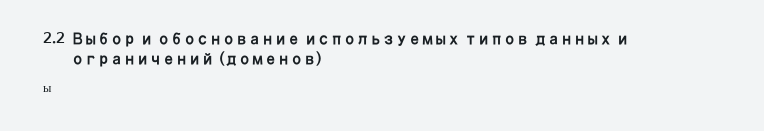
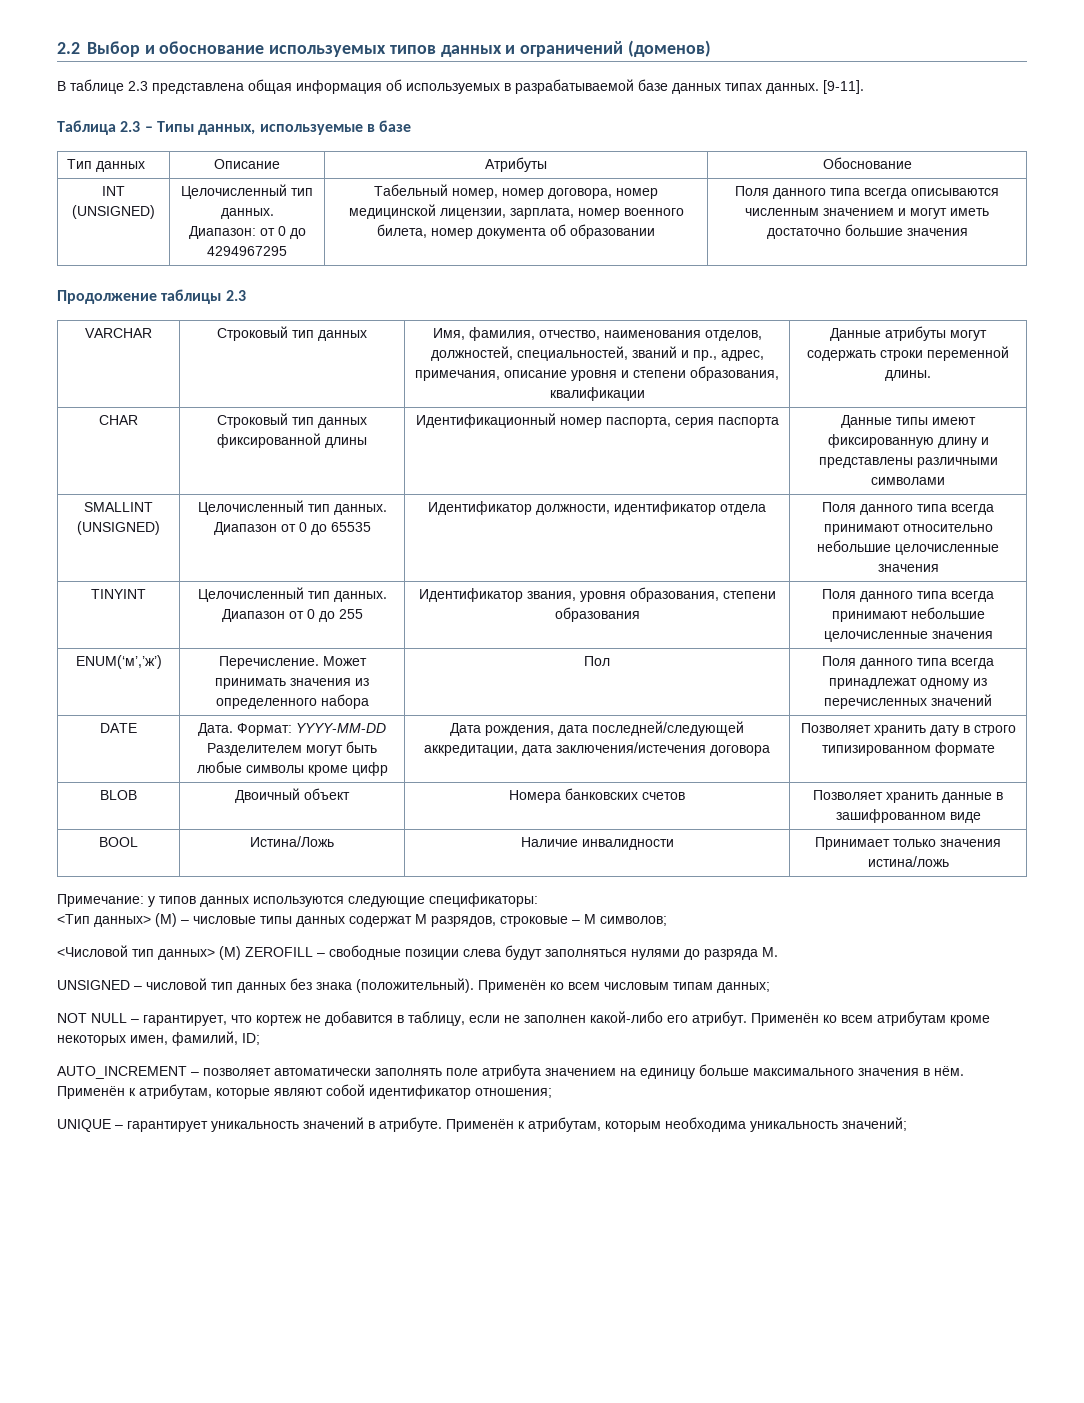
[43,86,52,92] ы -> [57,79,864,94] [57,120,412,135] [67,159,146,172] [214,159,280,169] [485,157,547,172] [822,157,912,169] [102,186,125,196] [72,205,155,219] [181,184,313,199] [220,208,274,219] [188,226,306,239] [207,246,287,256] [374,184,658,199] [348,204,684,219] [377,224,655,239] [735,186,999,199] [745,208,989,219] [766,224,968,239] [57,289,246,304] [85,328,152,338] [217,326,367,341] [432,327,762,341] [430,346,764,361] [415,366,779,381] [549,387,645,401] [830,326,987,341] [807,346,1009,361] [885,370,931,381] [99,415,138,425] [217,413,367,428] [217,433,368,448] [415,413,779,428] [841,415,976,428] [827,434,989,448] [818,457,998,468] [871,477,945,485] [84,502,153,512] [77,521,160,535] [197,500,387,515] [213,522,371,535] [428,501,766,515] [822,502,994,515] [823,524,993,535] [817,540,999,555] [877,564,939,572] [91,589,146,599] [197,587,387,602] [221,609,363,622] [418,587,776,602] [554,607,640,622] [822,589,994,602] [831,607,985,622] [823,631,993,642] [75,655,162,669] [218,656,367,669] [215,678,370,689] [215,694,369,709] [584,656,610,666] [822,656,994,669] [829,678,987,689] [824,694,992,709] [100,723,137,733] [198,723,387,736] [207,741,378,756] [196,761,388,776] [450,721,744,736] [424,742,770,756] [800,723,1016,736] [821,742,995,756] [100,790,137,800] [235,788,350,803] [509,788,685,803] [813,790,1003,803] [835,809,981,823] [99,837,138,847] [250,836,334,847] [520,837,674,850] [815,837,1001,850] [867,856,949,867] [57,893,538,907] [57,913,667,927] [57,945,778,960] [57,978,770,993] [57,1011,990,1026] [57,1031,260,1046] [57,1064,964,1079] [57,1084,552,1099] [57,1117,907,1132] В таблице 2.3 представлена общая информация об используемых в разрабатываемой базе данных типах данных. [9-11]. // Таблица 2.3 – Типы данных, используемые в базе // Тип данных | Описание | Атрибуты | Обоснование // INT (UNSIGNED) | Целочисленный тип данных. // Диапазон: от 0 до 4294967295 | Табельный номер, номер договора, номер медицинской лицензии, зарплата, номер военного билета, номер документа об образовании | Поля данного типа всегда описываются численным значением и могут иметь достаточно большие значения // Продолжение таблицы 2.3 // VARCHAR | Строковый тип данных | Имя, фамилия, отчество, наименования отделов, должностей, специальностей, званий и пр., адрес, примечания, описание уровня и степени образования, квалификации | Данные атрибуты могут содержать строки переменной длины. // CHAR | Строковый тип данных фиксированной длины | Идентификационный номер паспорта, серия паспорта | Данные типы имеют фиксированную длину и представлены различными символами // SMALLINT (UNSIGNED) | Целочисленный тип данных. Диапазон от 0 до 65535 | Идентификатор должности, идентификатор отдела | Поля данного типа всегда принимают относительно небольшие целочисленные значения // TINYINT | Целочисленный тип данных. Диапазон от 0 до 255 | Идентификатор звания, уровня образования, степени образования | Поля данного типа всегда принимают небольшие целочисленные значения // ENUM(‘м’,’ж’) | Перечисление. Может принимать значения из определенного набора | Пол | Поля данного типа всегда принадлежат одному из перечисленных значений // DATE | Дата. Формат: YYYY-MM-DD Разделителем могут быть любые символы кроме цифр | Дата рождения, дата последней/следующей аккредитации, дата заключения/истечения договора | Позволяет хранить дату в строго типизированном формате // BLOB | Двоичный объект | Номера банковских счетов | Позволяет хранить данные в зашифрованном виде // BOOL | Истина/Ложь | Наличие инвалидности | Принимает только значения истина/ложь // Примечание: у типов данных используются следующие спецификаторы: // <Тип данных> (M) – числовые типы данных содержат M разрядов, строковые – M символов; // <Числовой тип данных> (M) ZEROFILL – свободные позиции слева будут заполняться нулями до разряда M. // UNSIGNED – числовой тип данных без знака (положительный). Применён ко всем числовым типам данных; // NOT NULL – гарантирует, что кортеж не добавится в таблицу, если не заполнен какой-либо его атрибут. Применён ко всем атрибутам кроме некоторых имен, фамилий, ID; // AUTO_INCREMENT – позволяет автоматически заполнять поле атрибута значением на единицу больше максимального значения в нём. Применён к атрибутам, которые являют собой идентификатор отношения; // UNIQUE – гарантирует уникальность значений в атрибуте. Применён к атрибутам, которым необходима уникальность значений;

